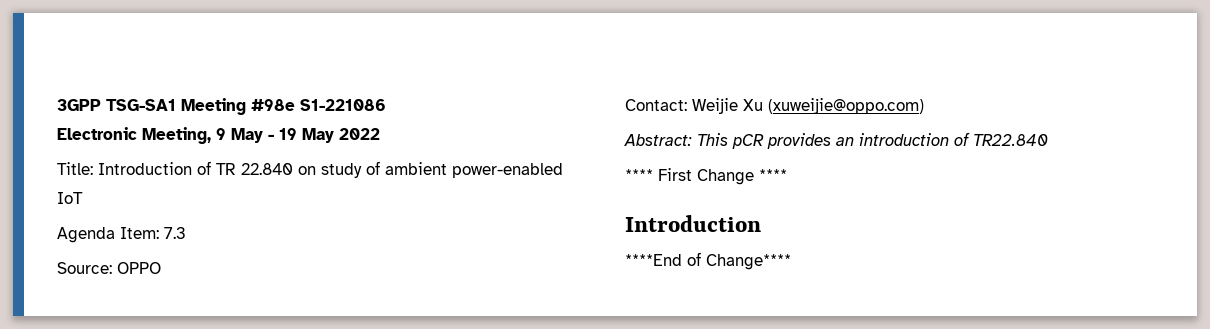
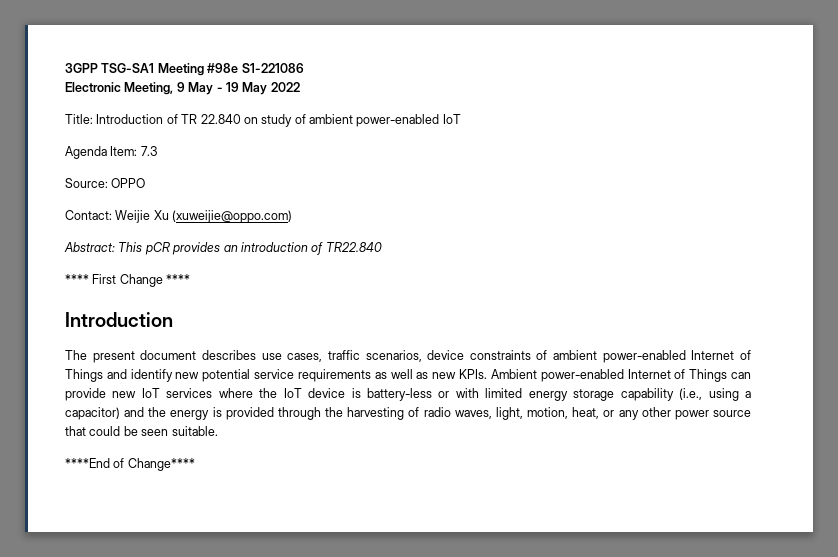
(761, 223) none -> [65,350,751,363] [65,369,751,382] [65,388,752,401] [65,407,751,420] [65,426,218,436] // The present document describes use cases, traffic scenarios, device constraints of ambient power-enabled Internet of Things and identify new potential service requirements as well as new KPIs. Ambient power-enabled Internet of Things can provide new IoT services where the IoT device is battery-less or with limited energy storage capability (i.e., using a capacitor) and the energy is provided through the harvesting of radio waves, light, motion, heat, or any other power source that could be seen suitable.

